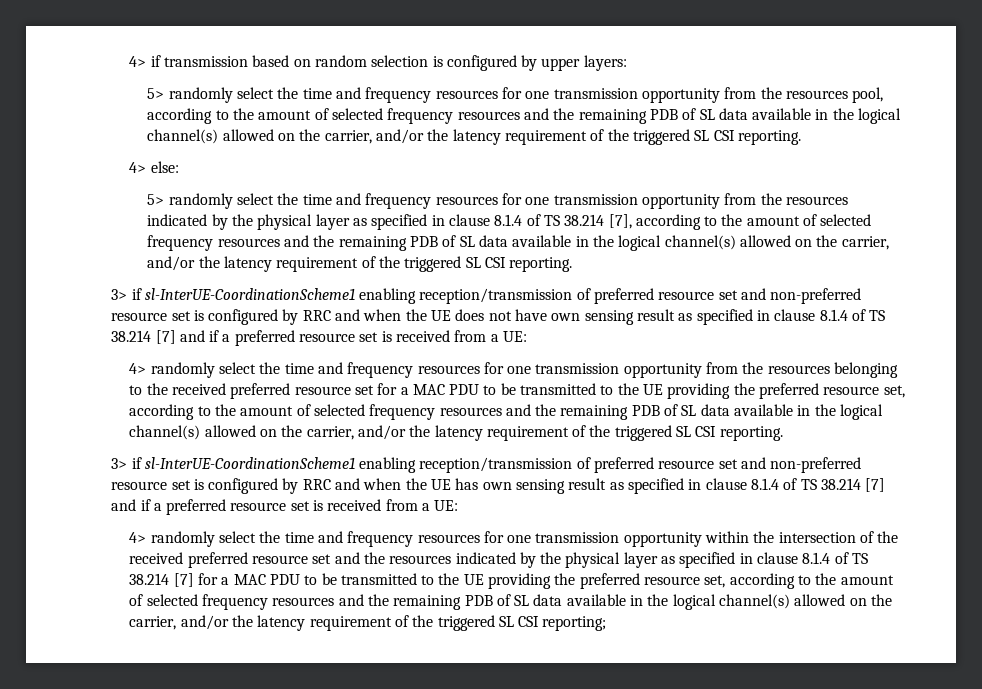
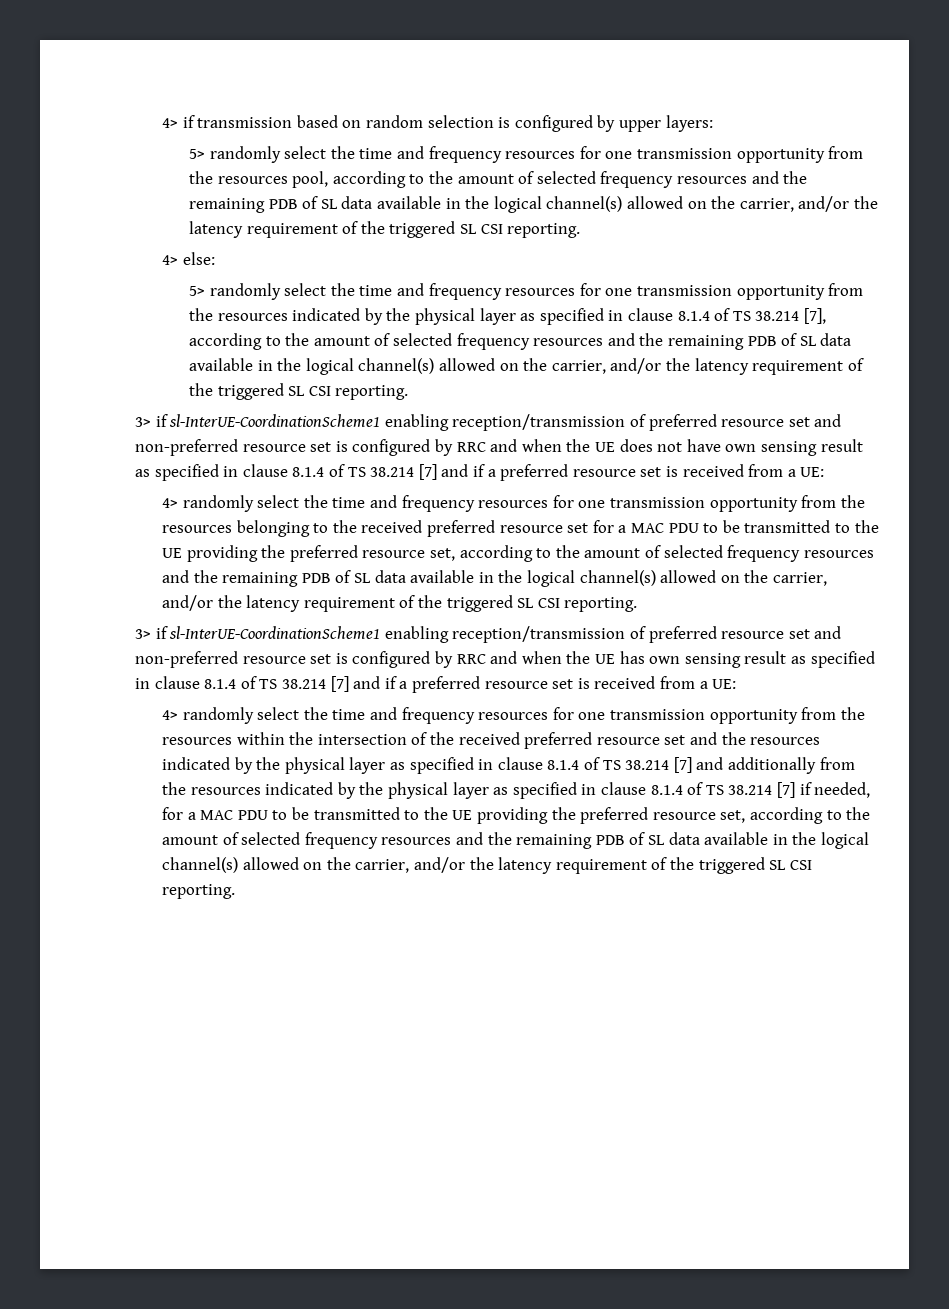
(702, 539) none -> [801,707,865,720] [162,737,233,745] from the resources
(194, 580) none -> [696,757,855,774] [162,782,871,799] and additionally from the resources indicated by the physical layer as specified in clause 8.1.4 of TS 38.214 [7] if needed,
[542,616,607,631] reporting; -> [162,884,236,899] reporting.

